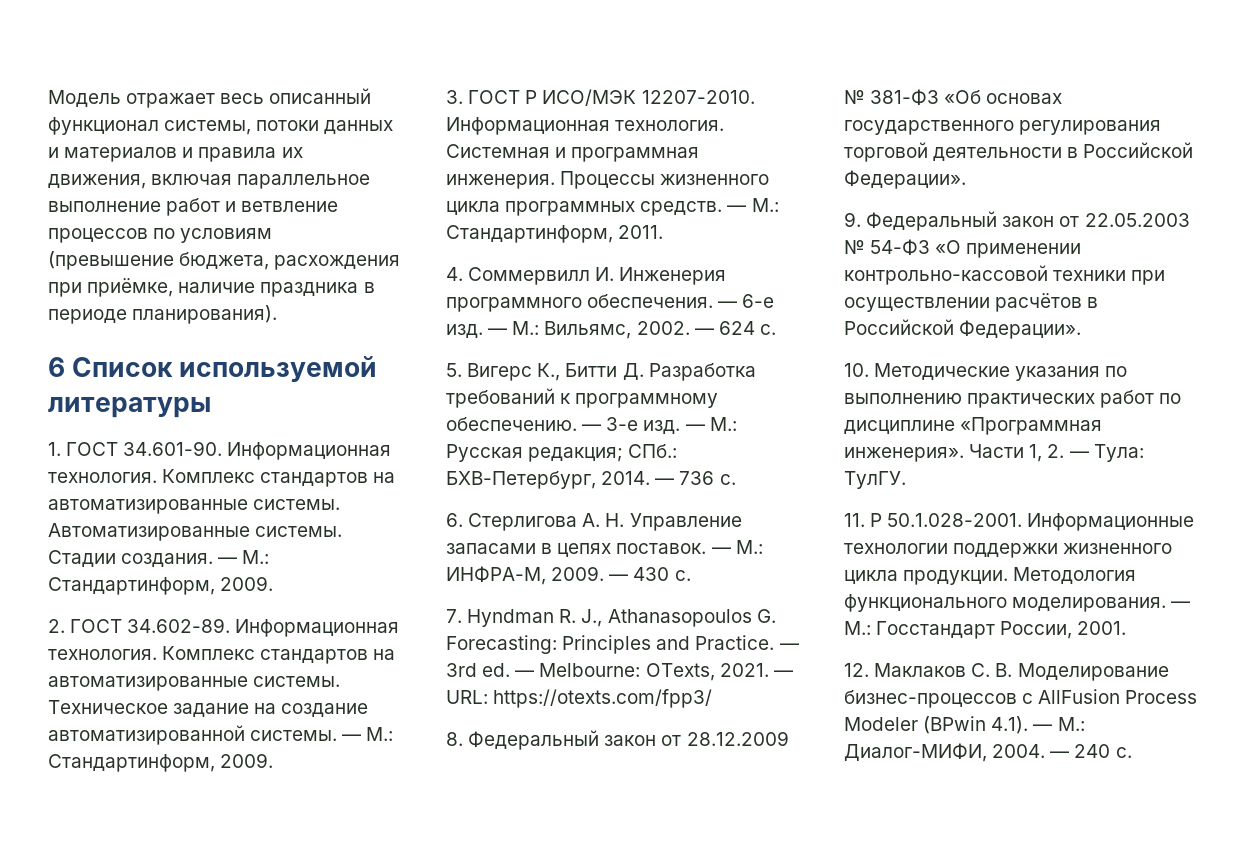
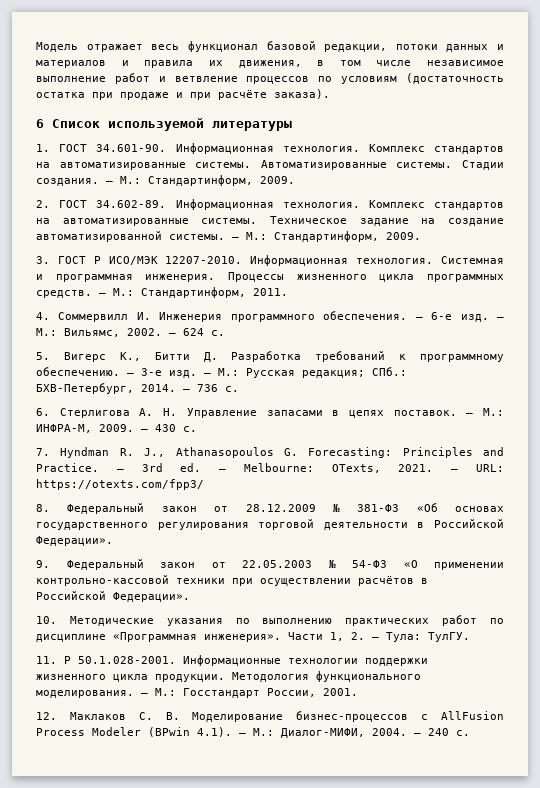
[269,88,372,104] [48,117,252,135] описанный функционал системы, -> [187,41,388,52] функционал базовой редакции,
[151,174,371,189] включая параллельное -> [317,60,504,66] в том числе независимое
[48,251,401,270] [48,278,375,297] [48,305,278,324] (превышение бюджета, расхождения при приёмке, наличие праздника в периоде планирования). -> [405,73,504,84] [36,89,330,100] (достаточность остатка при продаже и при расчёте заказа).

